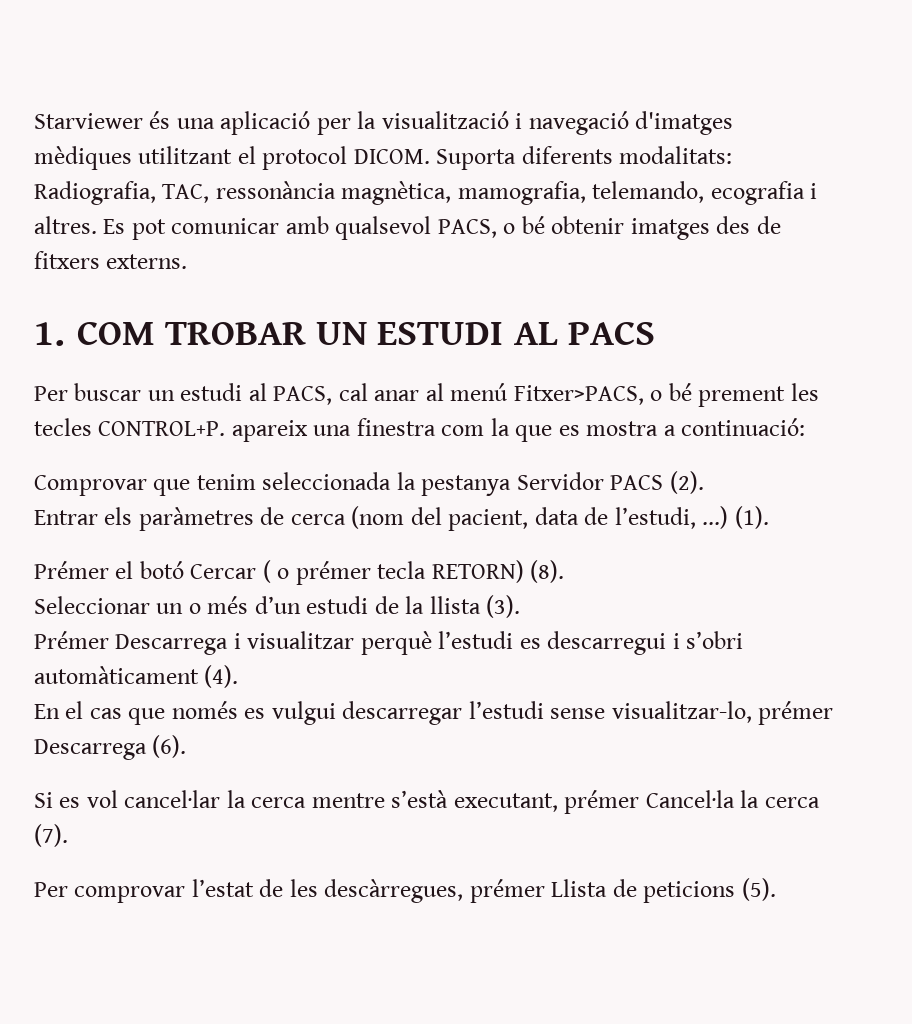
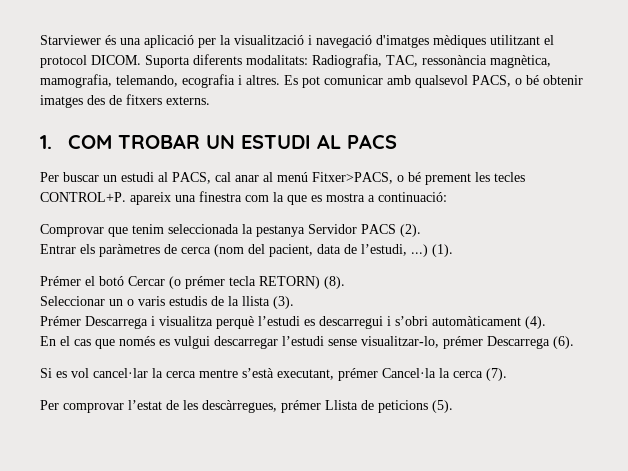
[262,560,290,583] ( o -> [169,276,181,289] (o
[207,596,369,614] més d’un estudi -> [138,296,207,306] varis estudis
[247,631,355,649] visualitzar -> [159,316,213,326] visualitza

